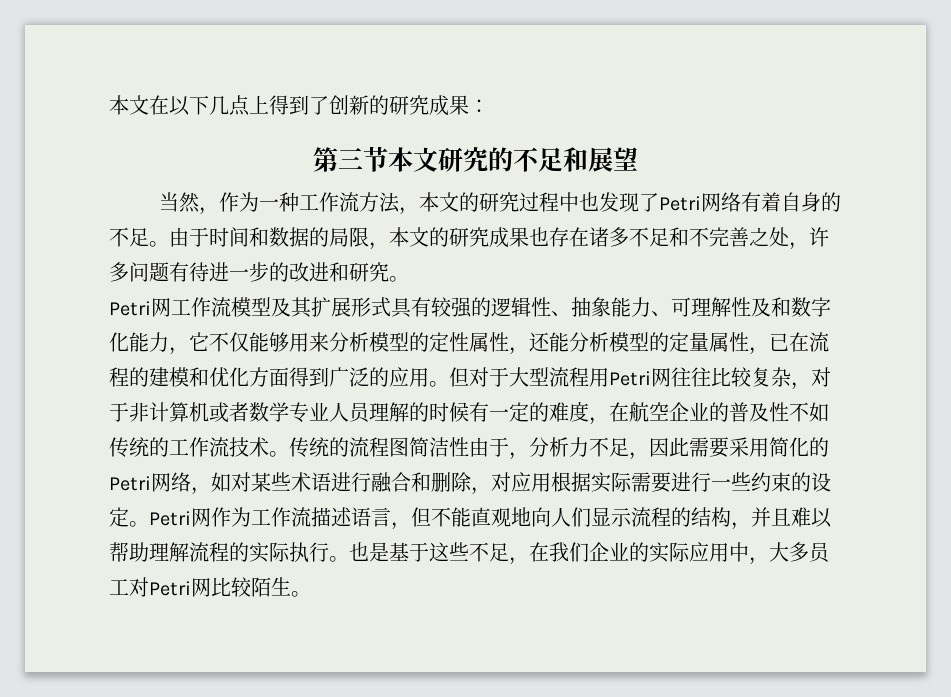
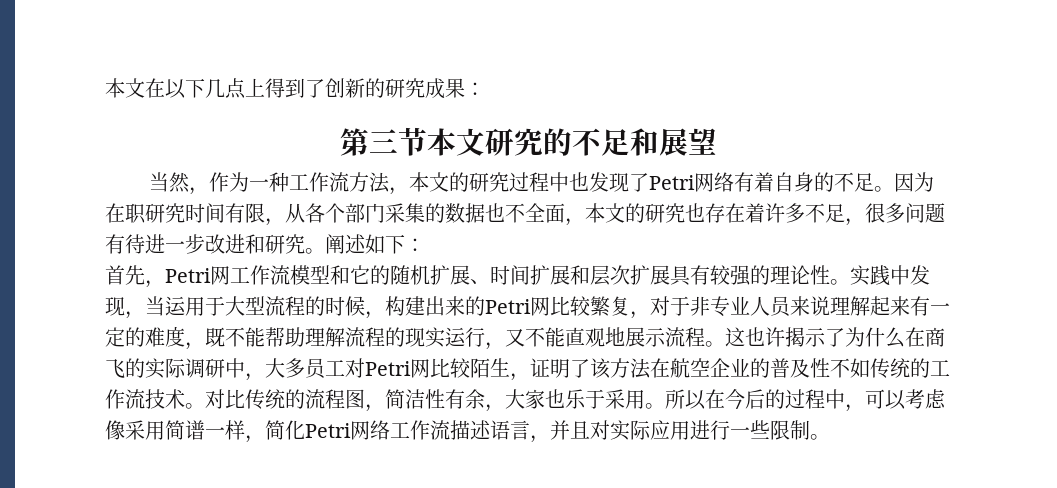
[169,227,829,250] 由于时间和数据的局限，本文的研究成果也存在诸多不足和不完善之处，许 -> [893,172,934,192] [105,203,885,226] 因为在职研究时间有限，从各个部门采集的数据也不全面，本文的研究也存在着许多不足，很
[269,262,289,282] 的 -> (205, 244) none
[109,297,831,318] [109,332,829,355] [109,367,831,390] [109,401,609,425] // Petri网工作流模型及其扩展形式具有较强的逻辑性、抽象能力、可理解性及和数字化能力，它不仅能够用来分析模型的定性属性，还能分析模型的定量属性，已在流程的建模和优化方面得到广泛的应用。但对于大型流程用Petri网往往比较复杂，对于非计算机或者数学专业人员理解的时候有一定的难度， -> [325,234,425,254] [105,265,930,288] [105,296,950,319] [105,326,945,350] [105,358,651,381] 阐述如下： // 首先，Petri网工作流模型和它的随机扩展、时间扩展和层次扩展具有较强的理论性。实践中发现，当运用于大型流程的时候，构建出来的Petri网比较繁复，对于非专业人员来说理解起来有一定的难度，既不能帮助理解流程的现实运行，又不能直观地展示流程。这也许揭示了为什么在商飞的实际调研中，大多员工对Petri网比较陌生，证明了该方法
(289, 454) none -> [205,389,245,409] 对比
[409,437,829,460] [109,472,831,495] [109,507,832,530] [109,542,831,565] [109,577,291,597] 简洁性由于，分析力不足，因此需要采用简化的Petri网络，如对某些术语进行融合和删除，对应用根据实际需要进行一些约束的设定。Petri网作为工作流描述语言，但不能直观地向人们显示流程的结构，并且难以帮助理解流程的实际执行。也是基于这些不足，在我们企业的实际应用中，大多员工对Petri网比较陌生 -> [365,389,946,412] [105,420,810,443] ，简洁性有余，大家也乐于采用。所以在今后的过程中，可以考虑像采用简谱一样，简化Petri网络工作流描述语言，并且对实际应用进行一些限制

